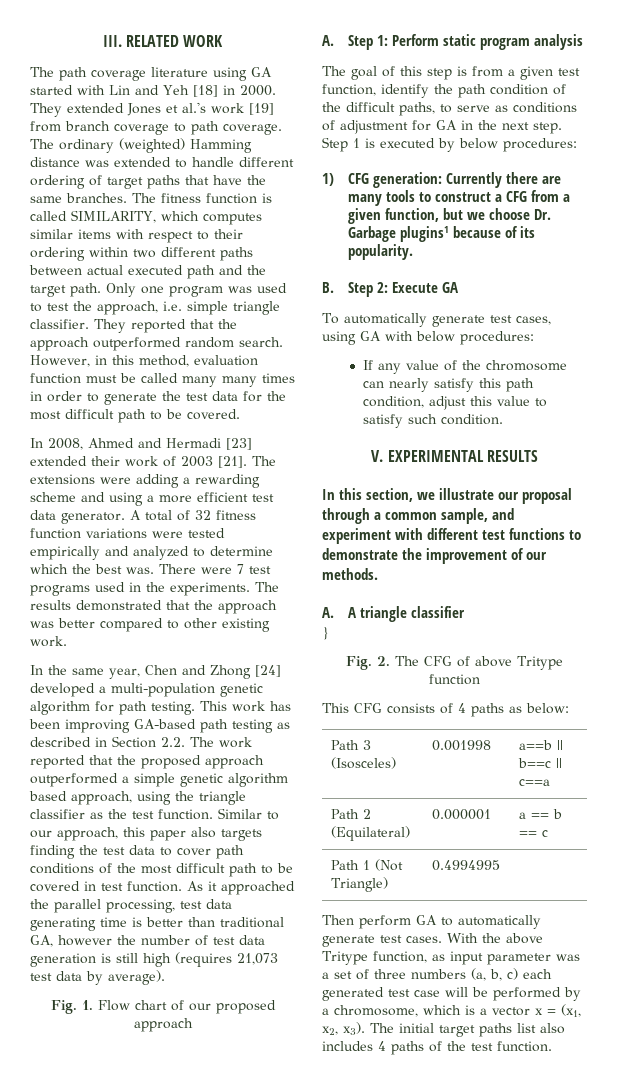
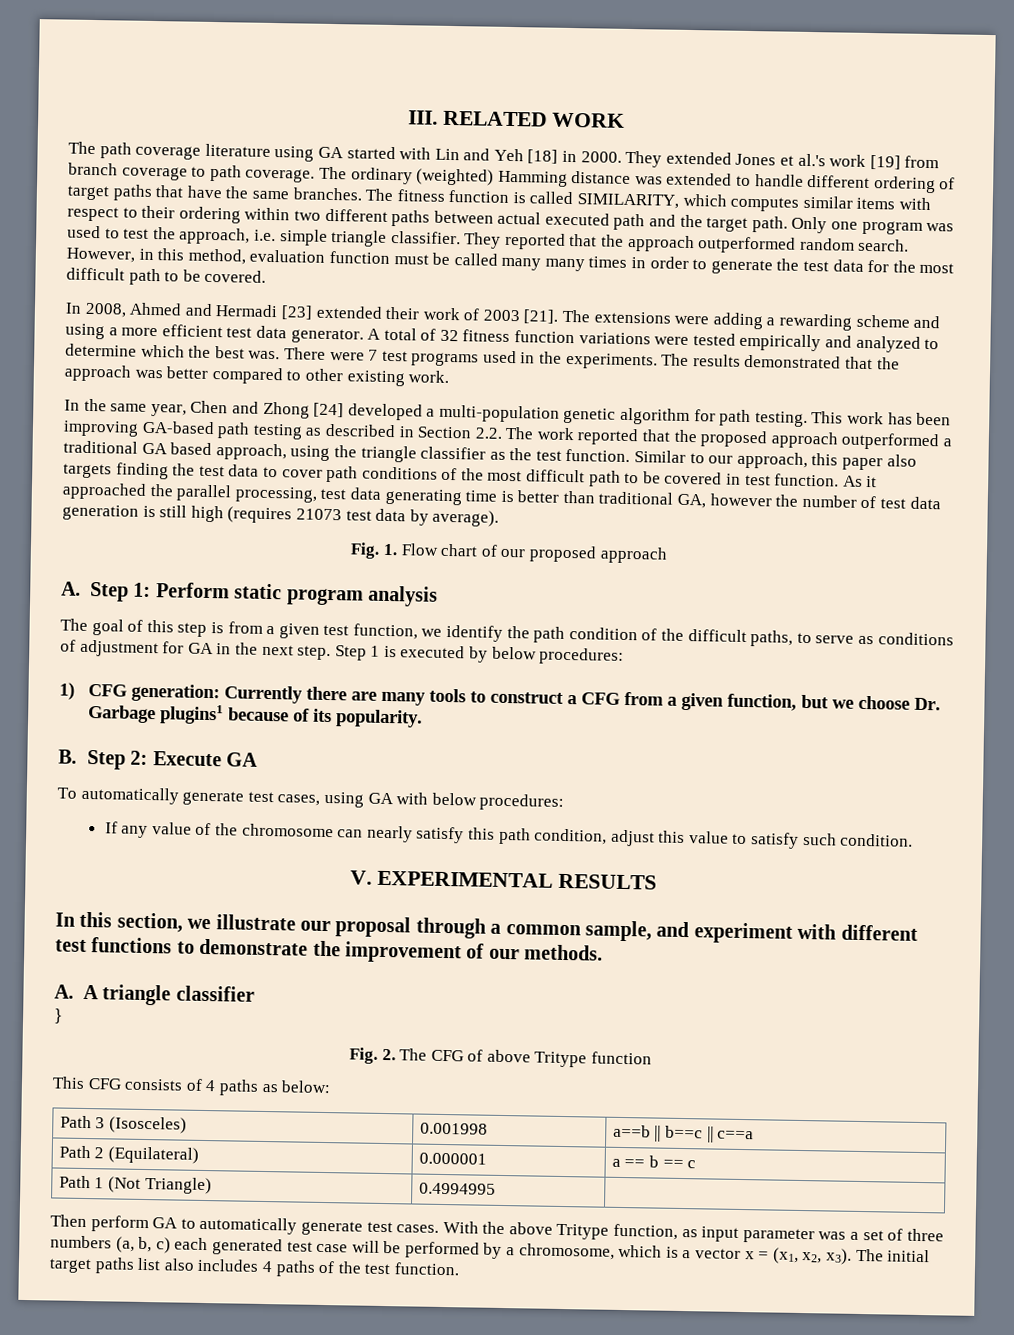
[134,773,288,787] simple genetic algorithm -> [63,440,168,455] traditional GA
[237,953,278,965] 21,073 -> [295,508,342,521] 21073
(376, 90) none -> [421,628,443,637] we

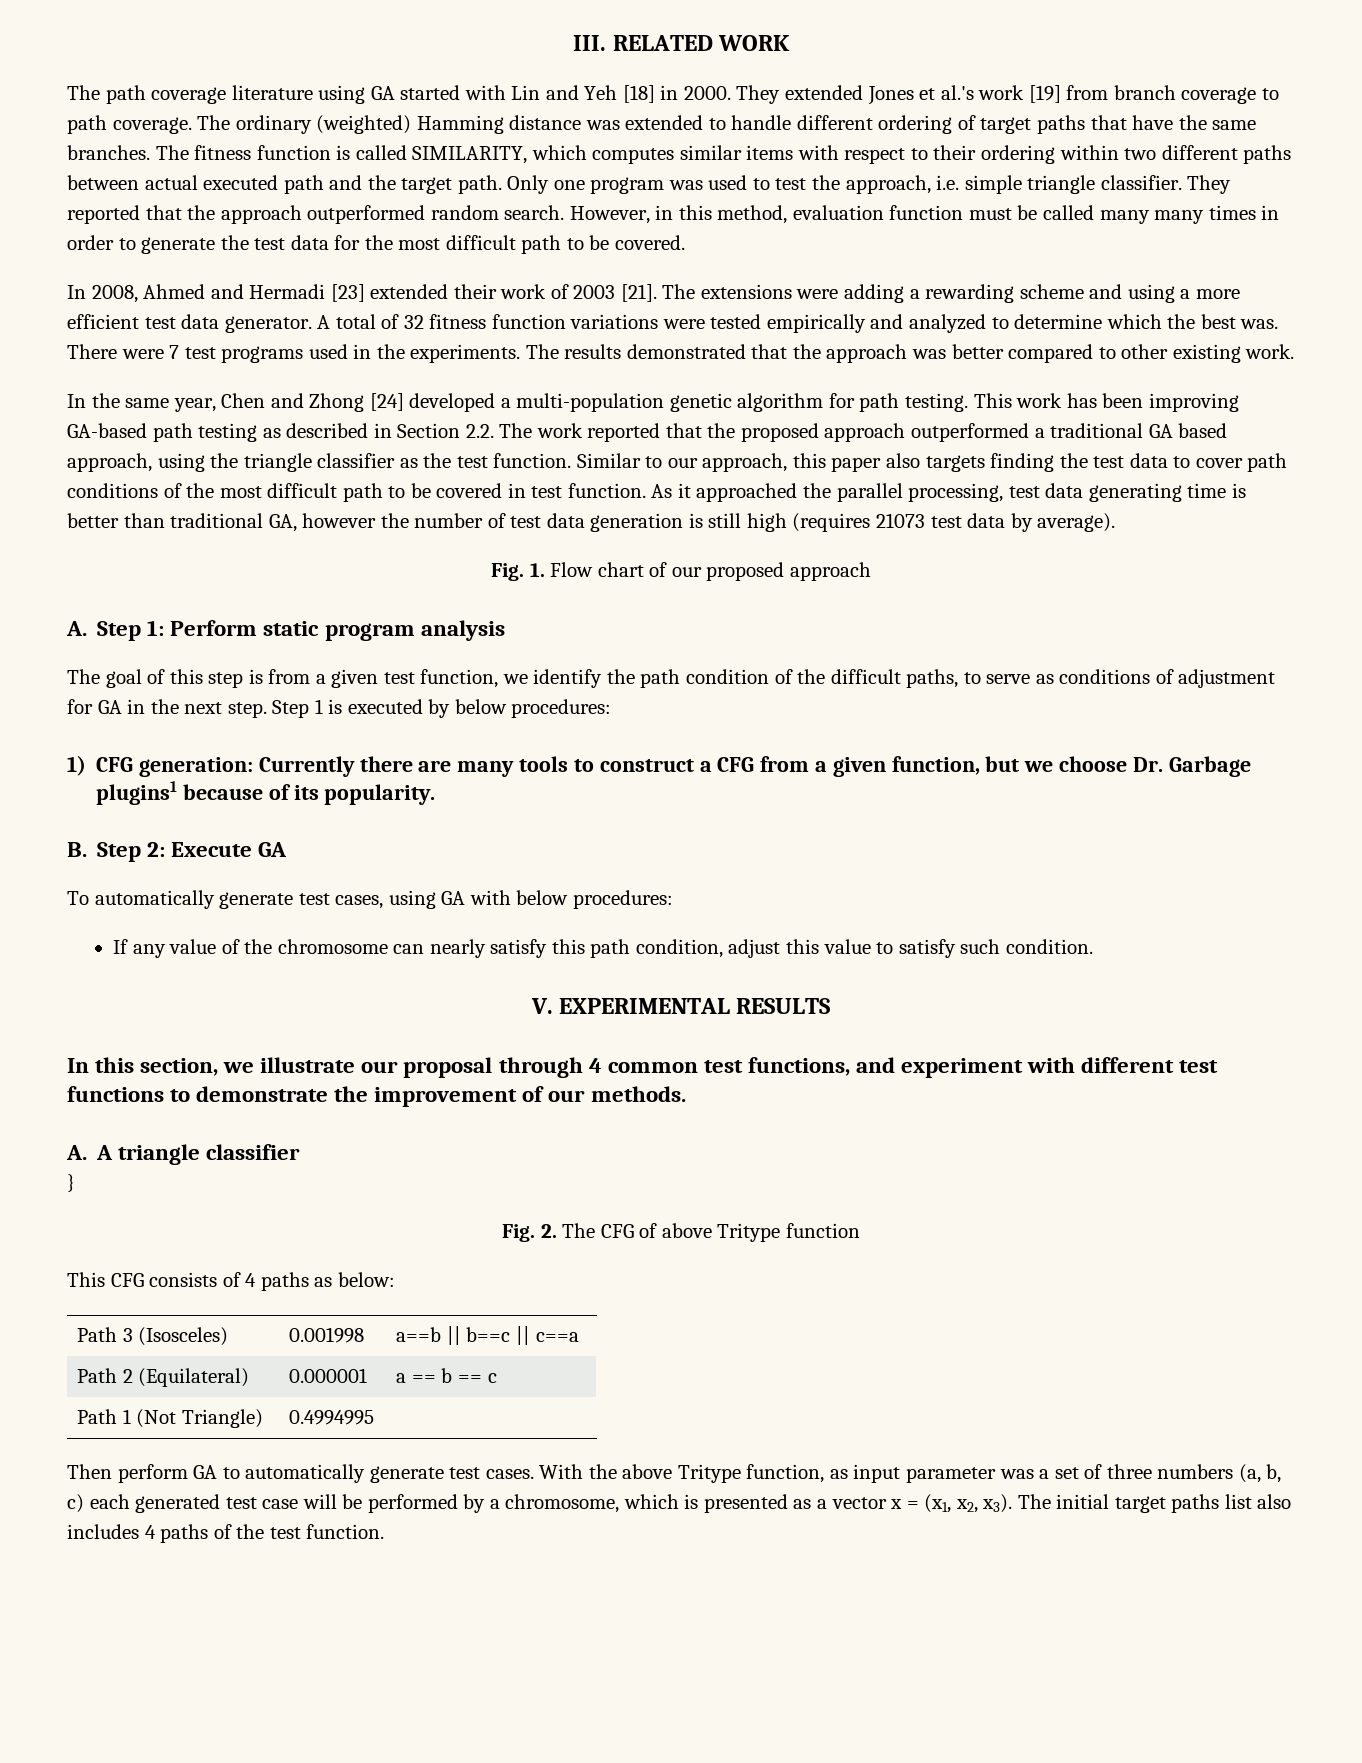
[490,920,652,942] a common sample, -> [588,1057,850,1076] 4 common test functions,
(679, 1252) none -> [703,1494,812,1513] presented as

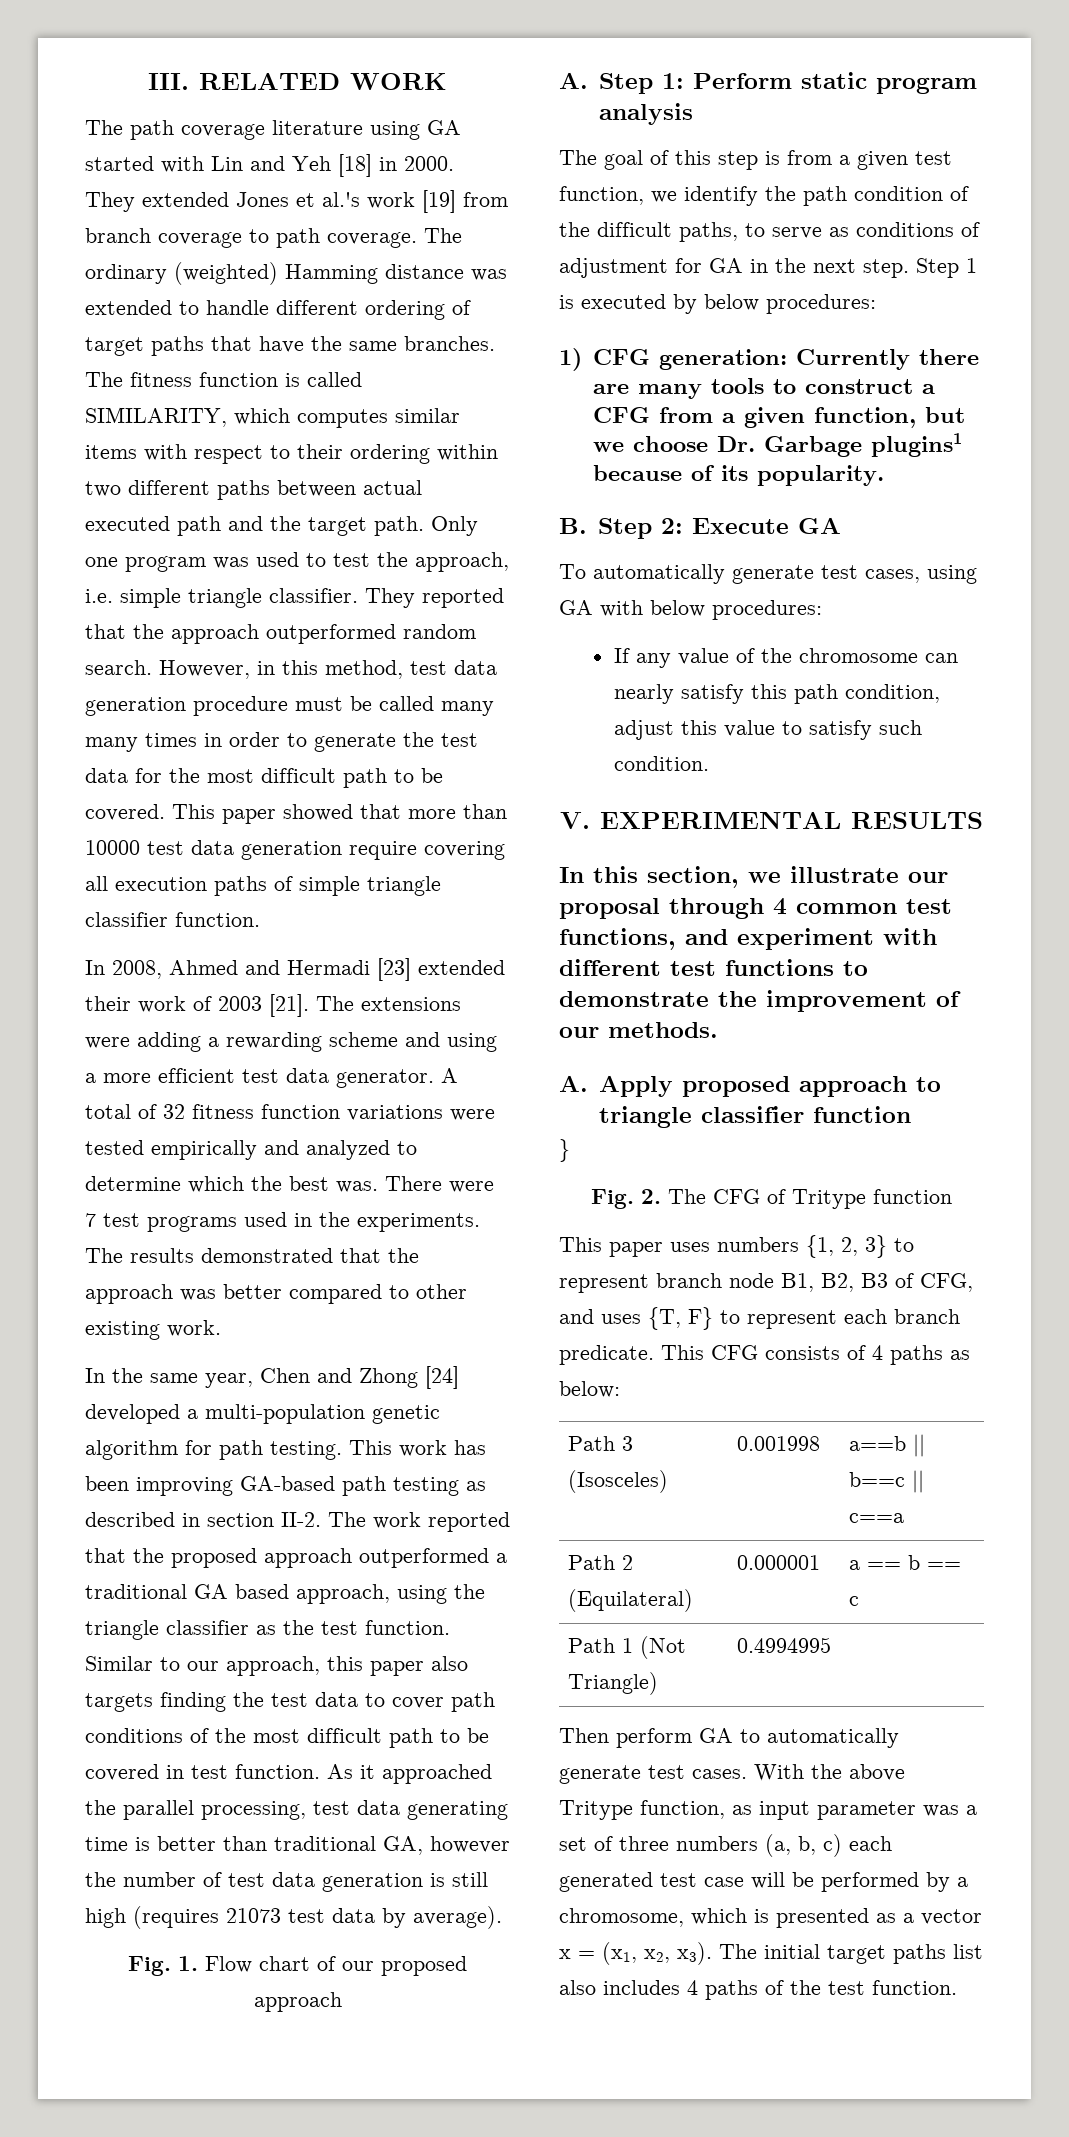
[792,205,964,220] evaluation function -> [410,660,497,675] [85,696,288,716] test data generation procedure
(685, 242) none -> [172,804,507,824] [85,840,505,860] [85,876,441,896] [85,912,260,927] This paper showed that more than 10000 test data generation require covering all execution paths of simple triangle classifier function.
[397,423,494,438] Section 2.2. -> [207,1512,321,1527] section II-2.
[96,1144,301,1165] A triangle classifier -> [598,1075,941,1097] [598,1106,911,1128] Apply proposed approach to triangle classifier function
[661,1223,712,1238] above -> (786, 1196) none
(105, 1279) none -> [609,1235,914,1258] [559,1273,973,1293] [559,1307,960,1330] [559,1345,704,1365] paper uses numbers {1, 2, 3} to represent branch node B1, B2, B3 of CFG, and uses {T, F} to represent each branch predicate. This

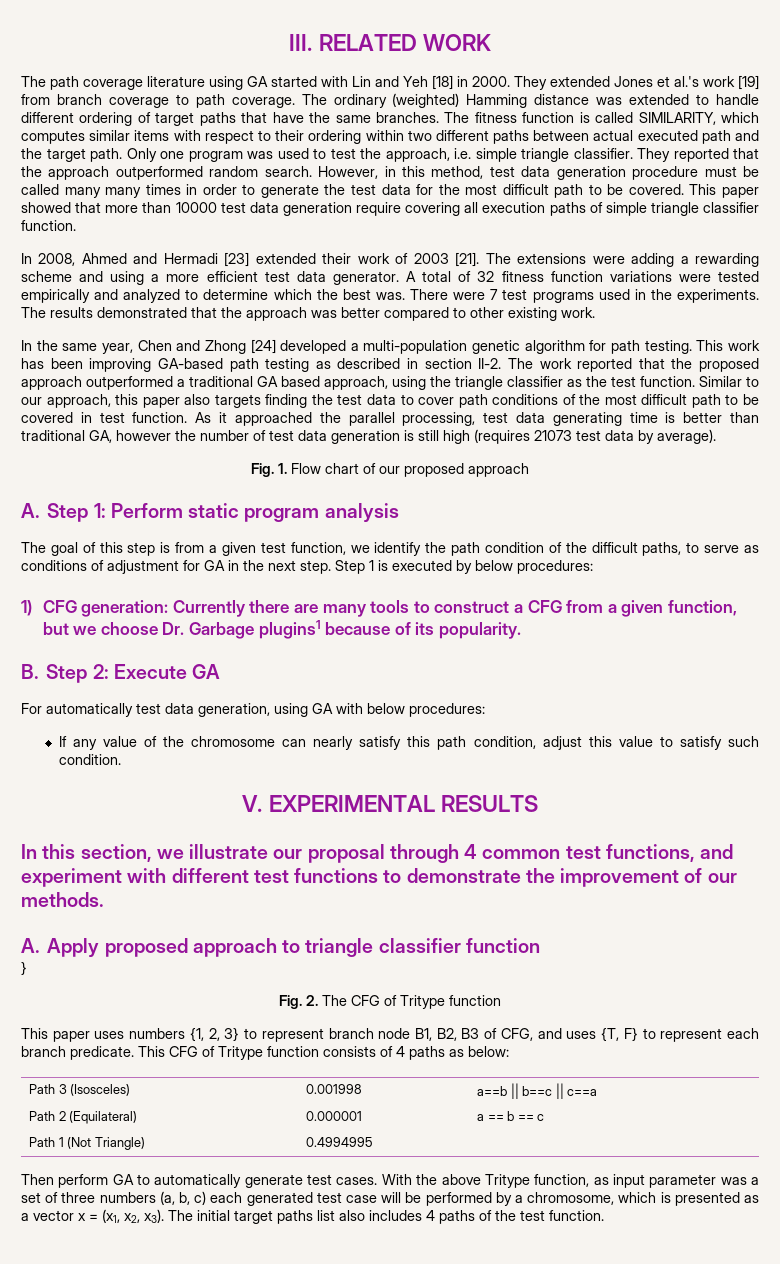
[559,564,920,584] To automatically generate test cases, -> [21,703,270,717] For automatically test data generation,
(758, 1352) none -> [202,1046,319,1060] of Tritype function

